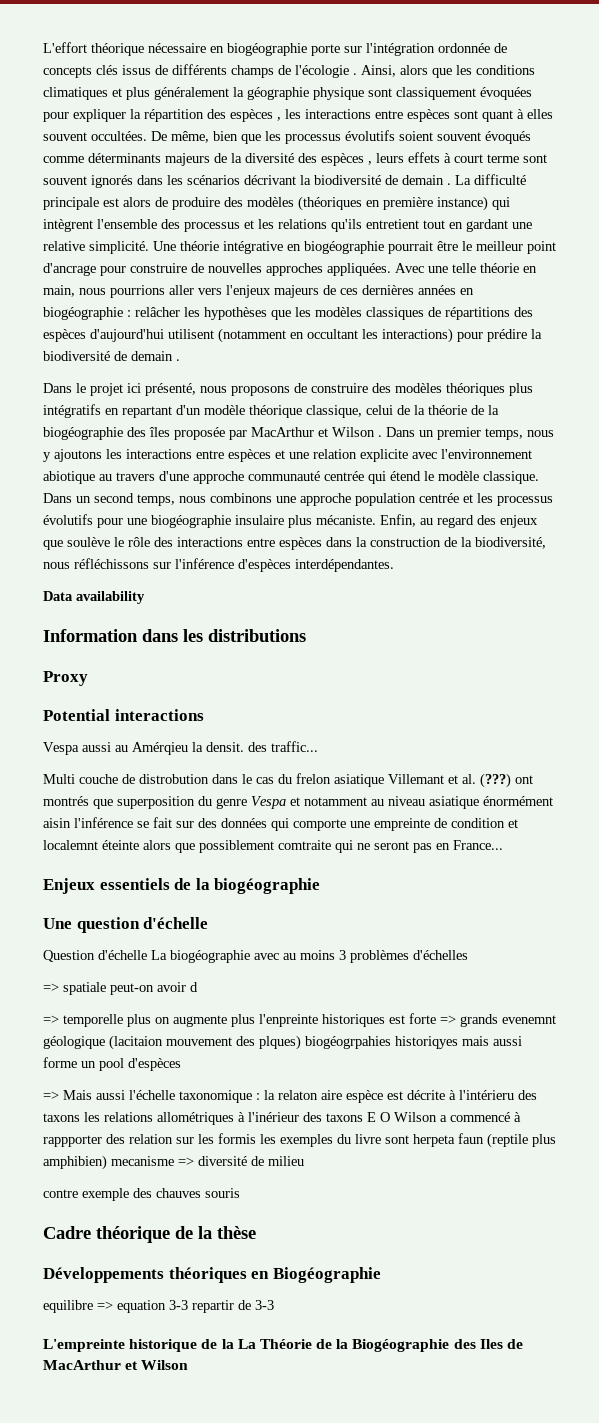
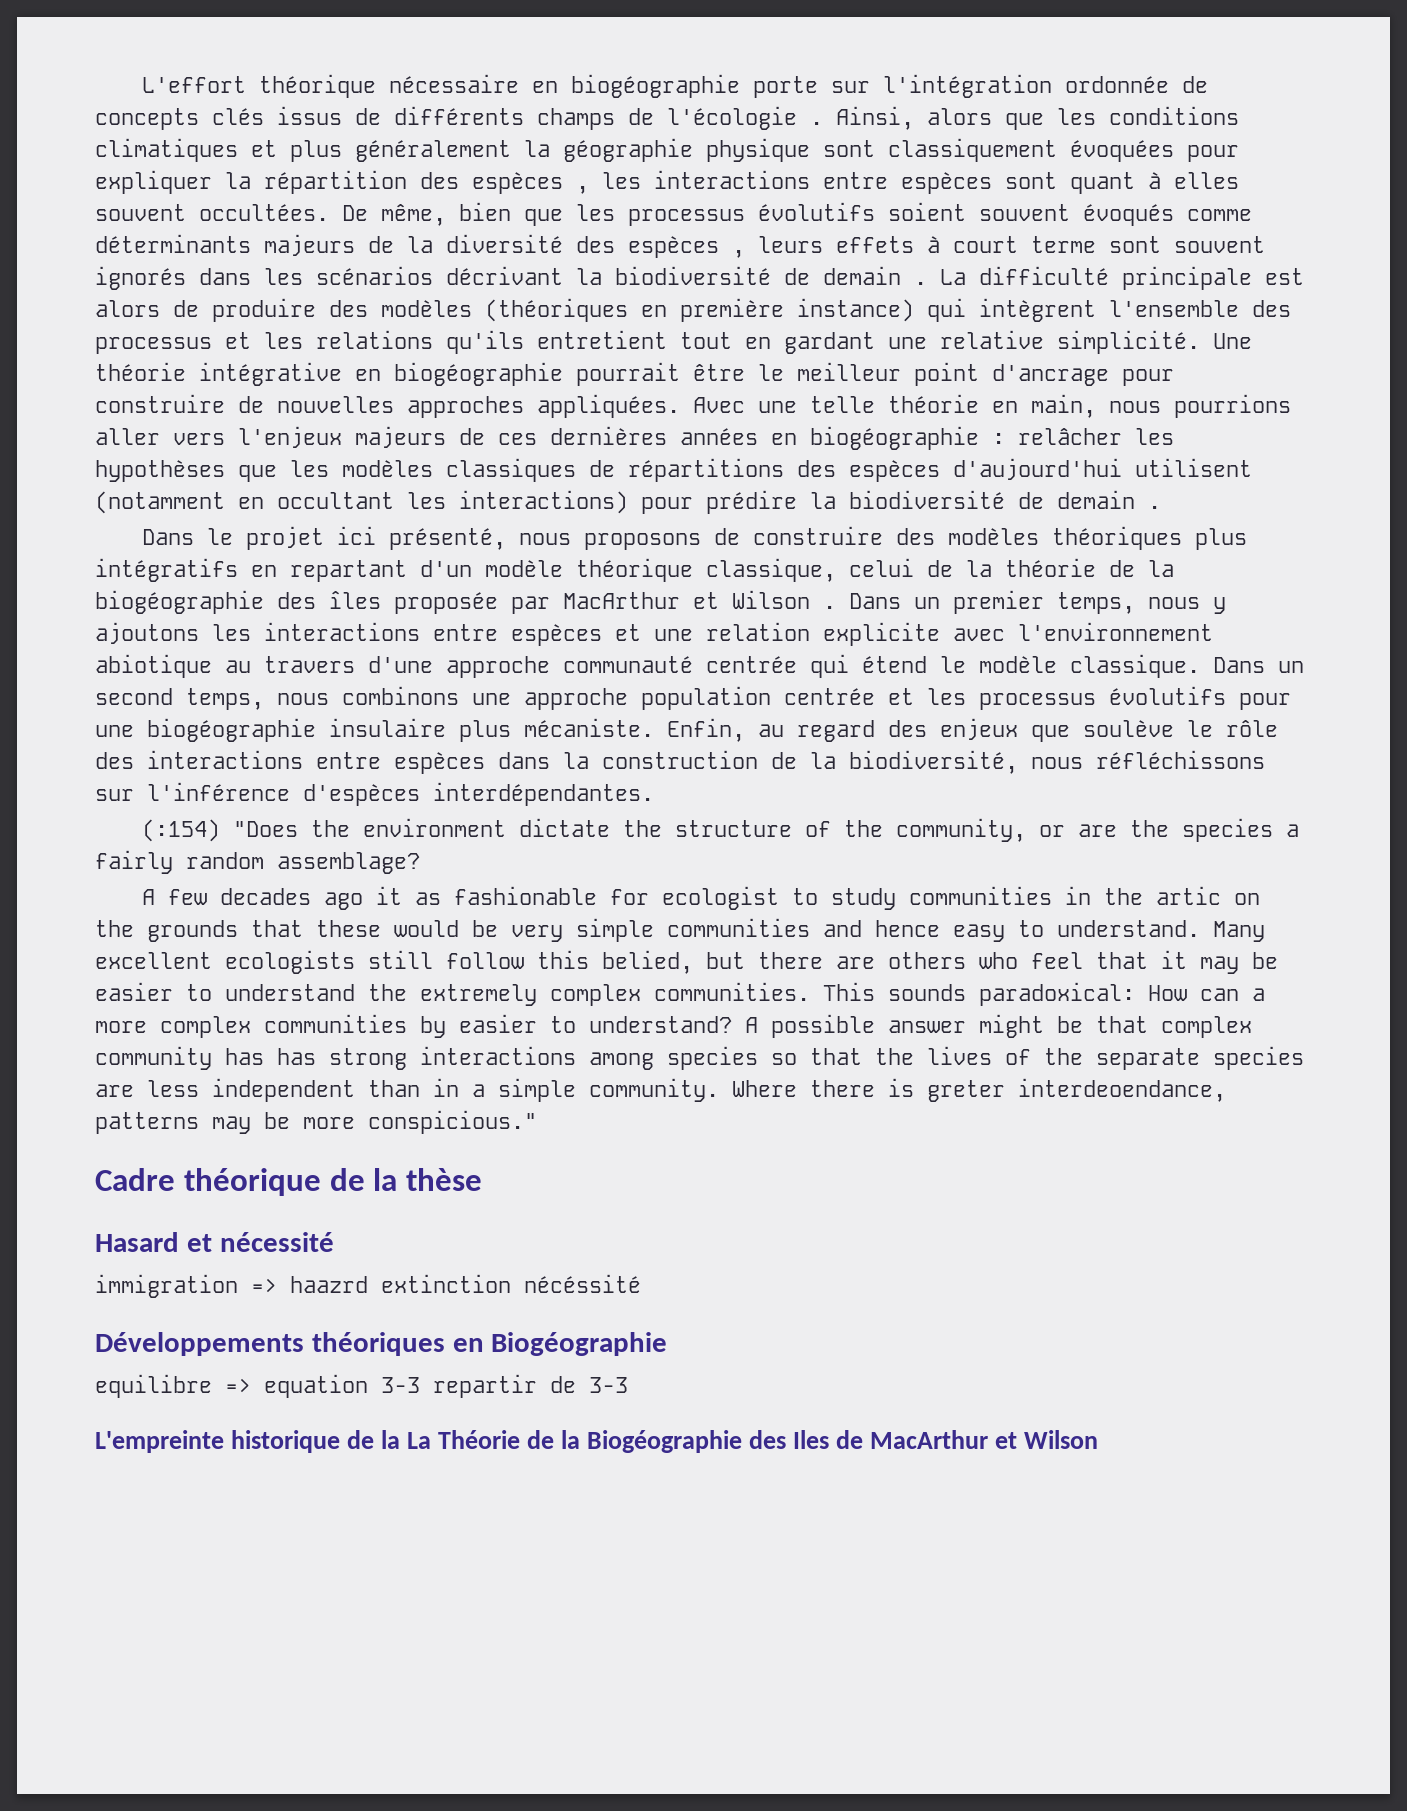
[43,591,145,604] [43,629,306,642] [43,671,88,686] [43,709,204,721] [43,741,318,755] [43,773,533,788] [43,796,553,809] [43,817,518,831] [43,840,503,853] [43,878,321,894] [43,917,209,933] [43,950,468,963] [43,982,198,995] [43,1013,556,1027] [43,1035,522,1050] [43,1057,181,1071] [43,1090,537,1103] [43,1112,521,1125] [43,1133,556,1148] [43,1155,304,1170] [43,1188,240,1201] Data availability // Information dans les distributions // Proxy // Potential interactions // Vespa aussi au Amérqieu la densit. des traffic... // Multi couche de distrobution dans le cas du frelon asiatique Villemant et al. (???) ont montrés que superposition du genre Vespa et notamment au niveau asiatique énormément aisin l'inférence se fait sur des données qui comporte une empreinte de condition et localemnt éteinte alors que possiblement comtraite qui ne seront pas en France... // Enjeux essentiels de la biogéographie // Une question d'échelle // Question d'échelle La biogéographie avec au moins 3 problèmes d'échelles // => spatiale peut-on avoir d // => temporelle plus on augmente plus l'enpreinte historiques est forte => grands evenemnt géologique (lacitaion mouvement des plques) biogéogrpahies historiqyes mais aussi forme un pool d'espèces // => Mais aussi l'échelle taxonomique : la relaton aire espèce est décrite à l'intérieru des taxons les relations allométriques à l'inérieur des taxons E O Wilson a commencé à rappporter des relation sur les formis les exemples du livre sont herpeta faun (reptile plus amphibien) mecanisme => diversité de milieu // contre exemple des chauves souris -> [142,818,1300,842] [95,850,420,874] [142,886,1261,910] [95,918,1265,942] [95,950,1278,974] [95,982,1265,1006] [95,1014,1252,1038] [95,1046,1304,1070] [95,1078,1226,1102] [95,1110,537,1134] (:154) "Does the environment dictate the structure of the community, or are the species a fairly random assemblage? // A few decades ago it as fashionable for ecologist to study communities in the artic on the grounds that these would be very simple communities and hence easy to understand. Many excellent ecologists still follow this belied, but there are others who feel that it may be easier to understand the extremely complex communities. This sounds paradoxical: How can a more complex communities by easier to understand? A possible answer might be that complex community has has strong interactions among species so that the lives of the separate species are less independent than in a simple community. Where there is greter interdeoendance, patterns may be more conspicious."
(256, 1232) none -> [95,1232,334,1252] [95,1274,641,1298] // Hasard et nécessité // immigration => haazrd extinction nécéssité

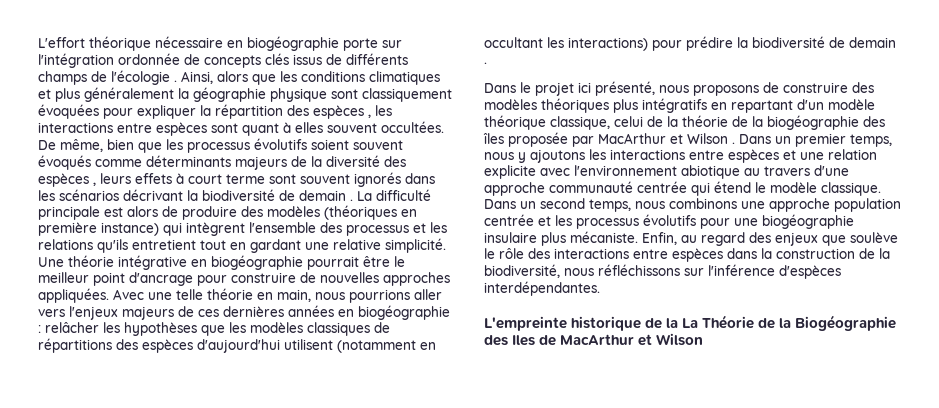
[142,818,1300,842] [95,850,420,874] [142,886,1261,910] [95,918,1265,942] [95,950,1278,974] [95,982,1265,1006] [95,1014,1252,1038] [95,1046,1304,1070] [95,1078,1226,1102] [95,1110,537,1134] [95,1168,483,1196] [95,1232,334,1252] [95,1274,641,1298] [95,1332,668,1356] [95,1374,628,1398] // (:154) "Does the environment dictate the structure of the community, or are the species a fairly random assemblage? // A few decades ago it as fashionable for ecologist to study communities in the artic on the grounds that these would be very simple communities and hence easy to understand. Many excellent ecologists still follow this belied, but there are others who feel that it may be easier to understand the extremely complex communities. This sounds paradoxical: How can a more complex communities by easier to understand? A possible answer might be that complex community has has strong interactions among species so that the lives of the separate species are less independent than in a simple community. Where there is greter interdeoendance, patterns may be more conspicious." // Cadre théorique de la thèse // Hasard et nécessité // immigration => haazrd extinction nécéssité // Développements théoriques en Biogéographie // equilibre => equation 3-3 repartir de 3-3 -> (600, 288) none

